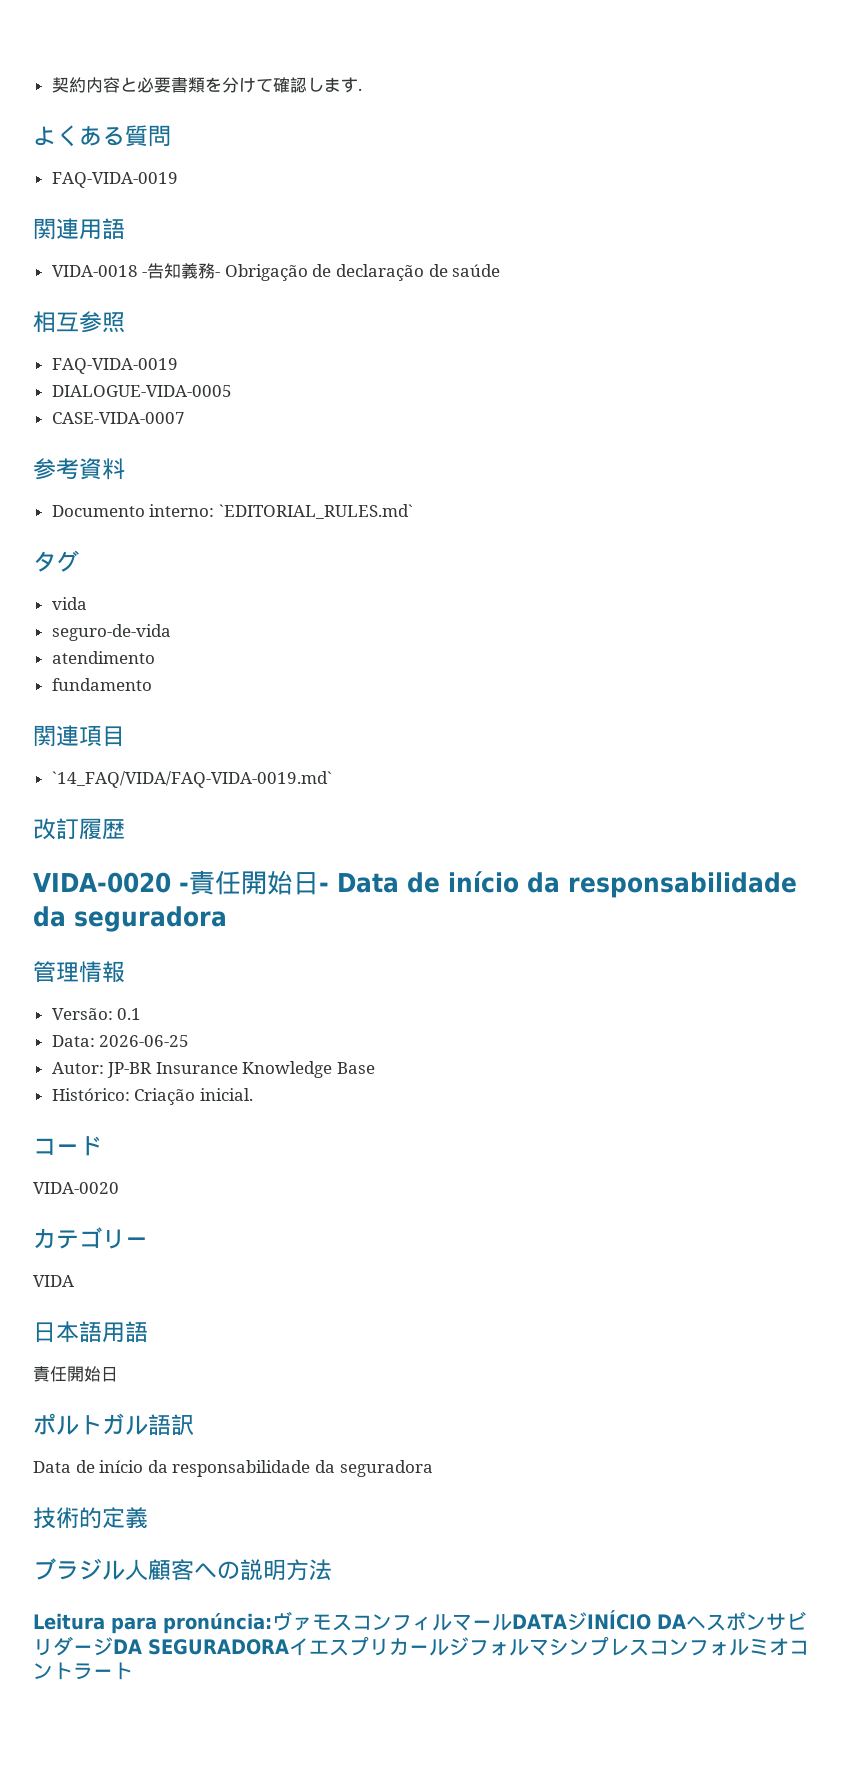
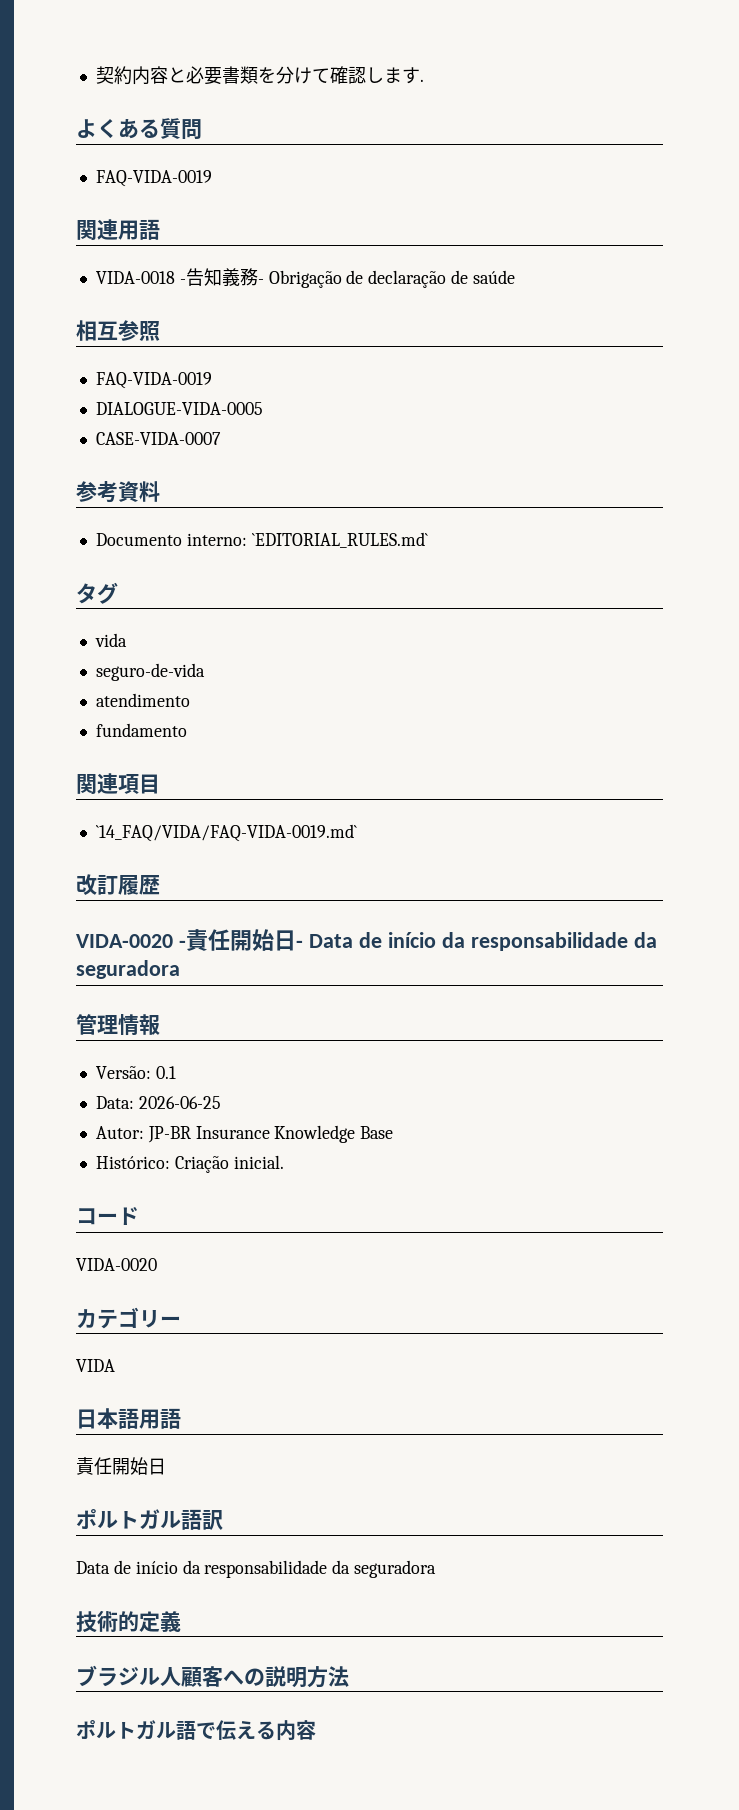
[33,1610,806,1634] [33,1636,809,1656] [33,1662,133,1680] Leitura para pronúncia:ヴァモスコンフィルマールDATAジINÍCIO DAヘスポンサビリダージDA SEGURADORAイエスプリカールジフォルマシンプレスコンフォルミオコントラート -> [76,1720,316,1741] ポルトガル語で伝える内容

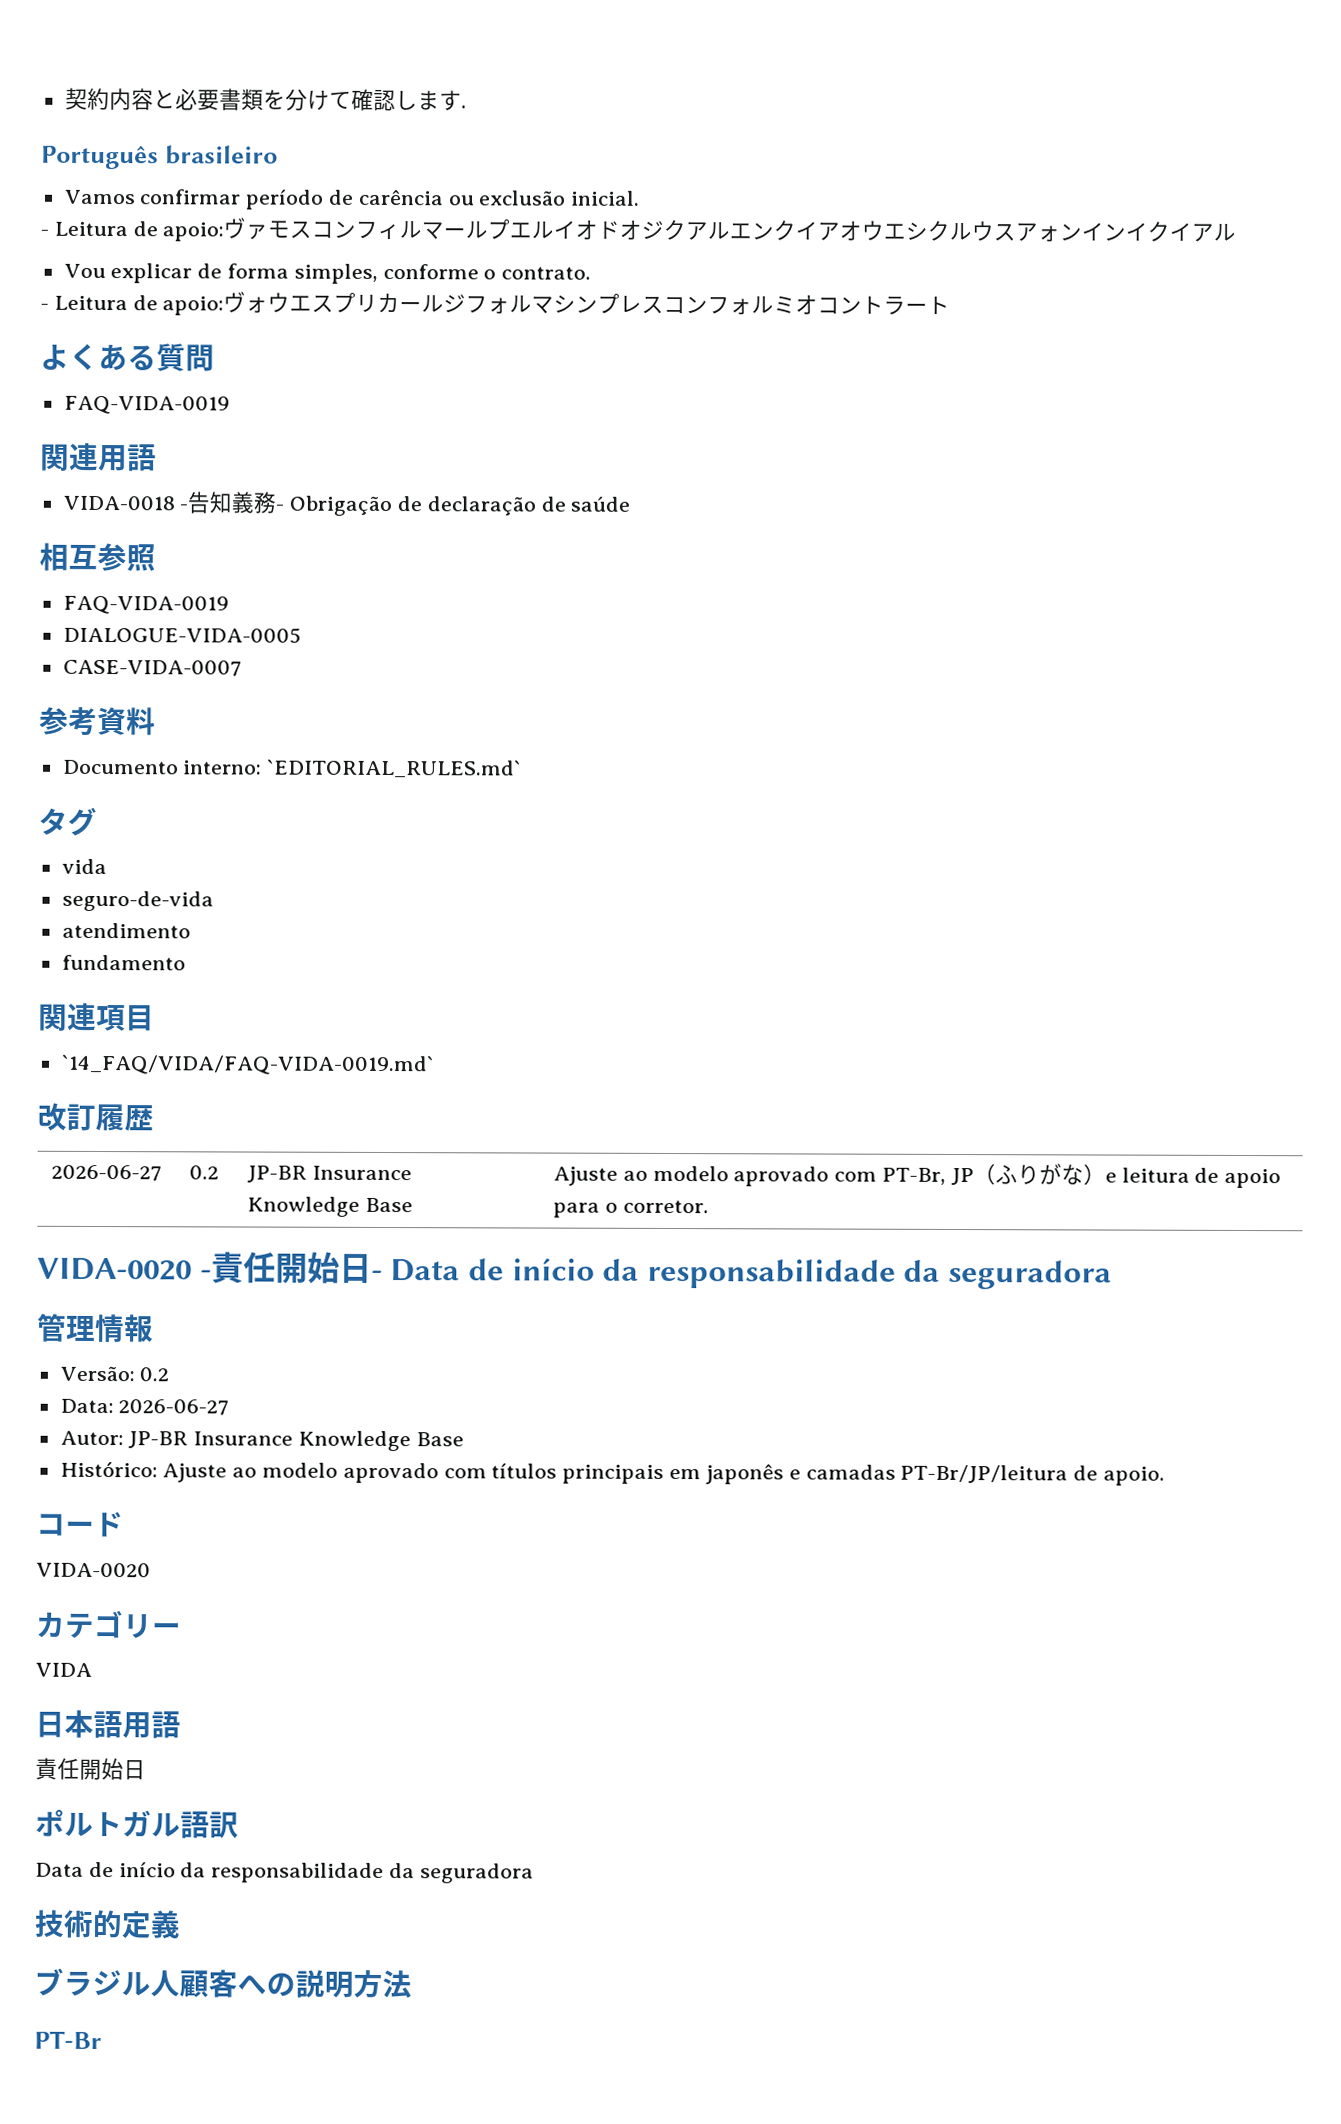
(424, 80) none -> [41,144,278,170] [63,189,641,210] [40,217,1237,242] [63,263,592,284] [40,291,951,316] // Português brasileiro // Vamos confirmar período de carência ou exclusão inicial. // - Leitura de apoio:ヴァモスコンフィルマールプエルイオドオジクアルエンクイアオウエシクルウスアォンインイクイアル // Vou explicar de forma simples, conforme o contrato. // - Leitura de apoio:ヴォウエスプリカールジフォルマシンプレスコンフォルミオコントラート
(160, 885) none -> [50,1164,162,1182] [188,1165,219,1180] [246,1165,412,1183] [246,1196,413,1217] [552,1163,1282,1189] [552,1199,709,1218] // 2026-06-27 | 0.2 | JP-BR Insurance Knowledge Base | Ajuste ao modelo aprovado com PT-Br, JP（ふりがな）e leitura de apoio para o corretor.
[155,1066,176,1079] 0.1 -> [139,1367,170,1382] 0.2
[138,1096,221,1109] 2026-06-25 -> [118,1399,230,1416] 2026-06-27
[174,1155,284,1173] Criação inicial. -> [162,1462,1165,1486] Ajuste ao modelo aprovado com títulos principais em japonês e camadas PT-Br/JP/leitura de apoio.
[76,1720,316,1741] ポルトガル語で伝える内容 -> [34,2030,102,2050] PT-Br

